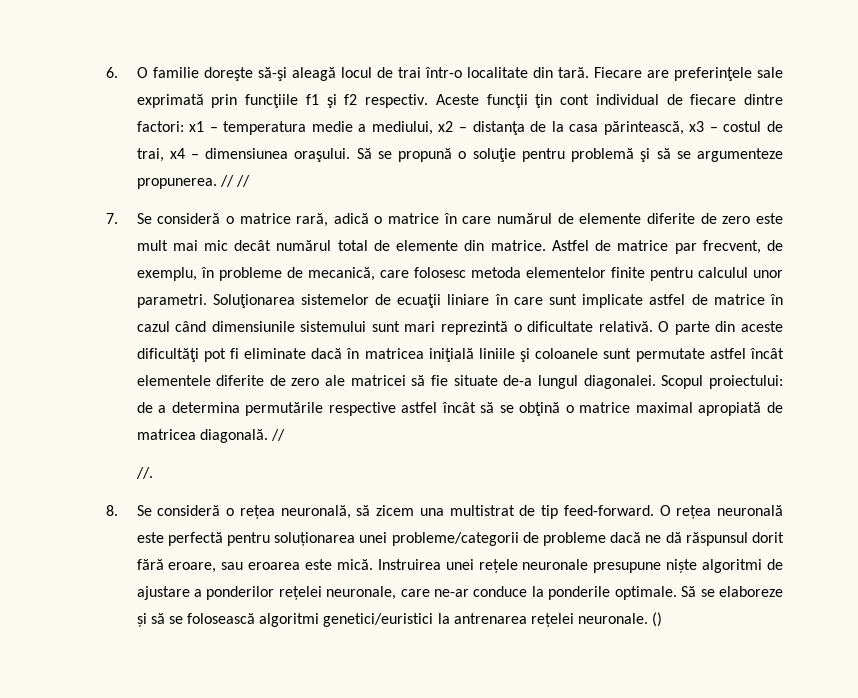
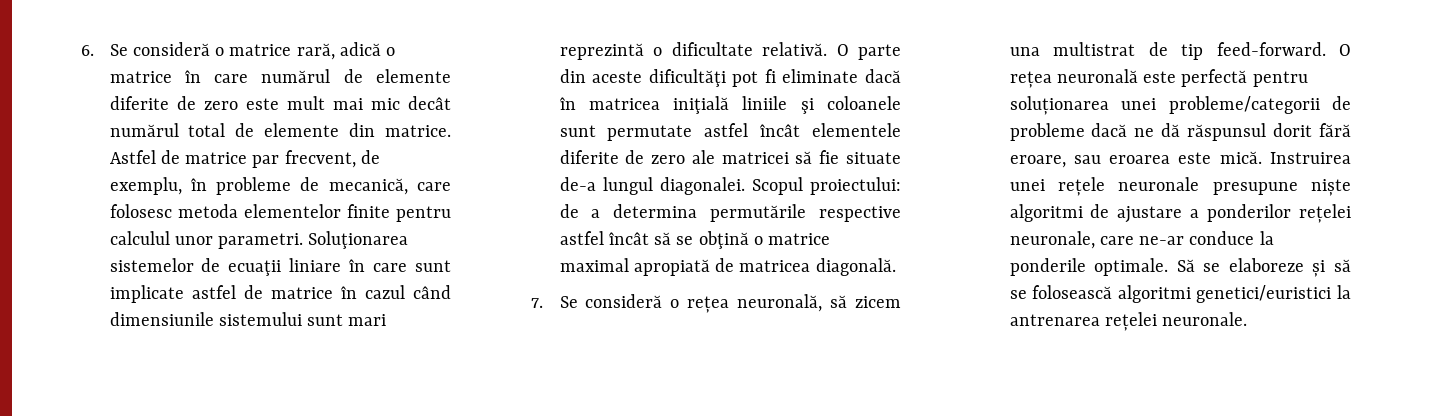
[136,67,783,81] [136,94,783,108] [136,121,784,135] [136,148,783,162] [136,175,250,189] [106,213,119,224] O familie doreşte să-şi aleagă locul de trai într-o localitate din tară. Fiecare are preferinţele sale exprimată prin funcţiile f1 şi f2 respectiv. Aceste funcţii ţin cont individual de fiecare dintre factori: x1 – temperatura medie a mediului, x2 – distanţa de la casa părintească, x3 – costul de trai, x4 – dimensiunea oraşului. Să se propună o soluţie pentru problemă şi să se argumenteze propunerea. // // // 7. -> (95, 50) none
[270,429,285,441] [135,467,153,479] [106,505,119,516] // // //. // 8. -> [531,298,544,308] // 7.
[652,612,663,627] () -> (1248, 319) none

